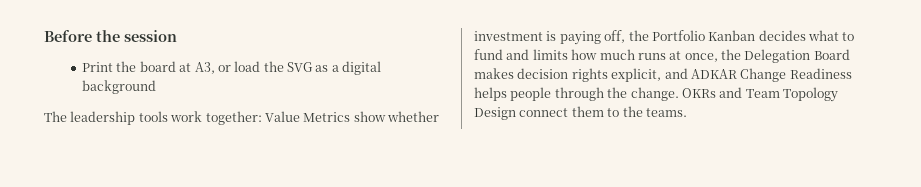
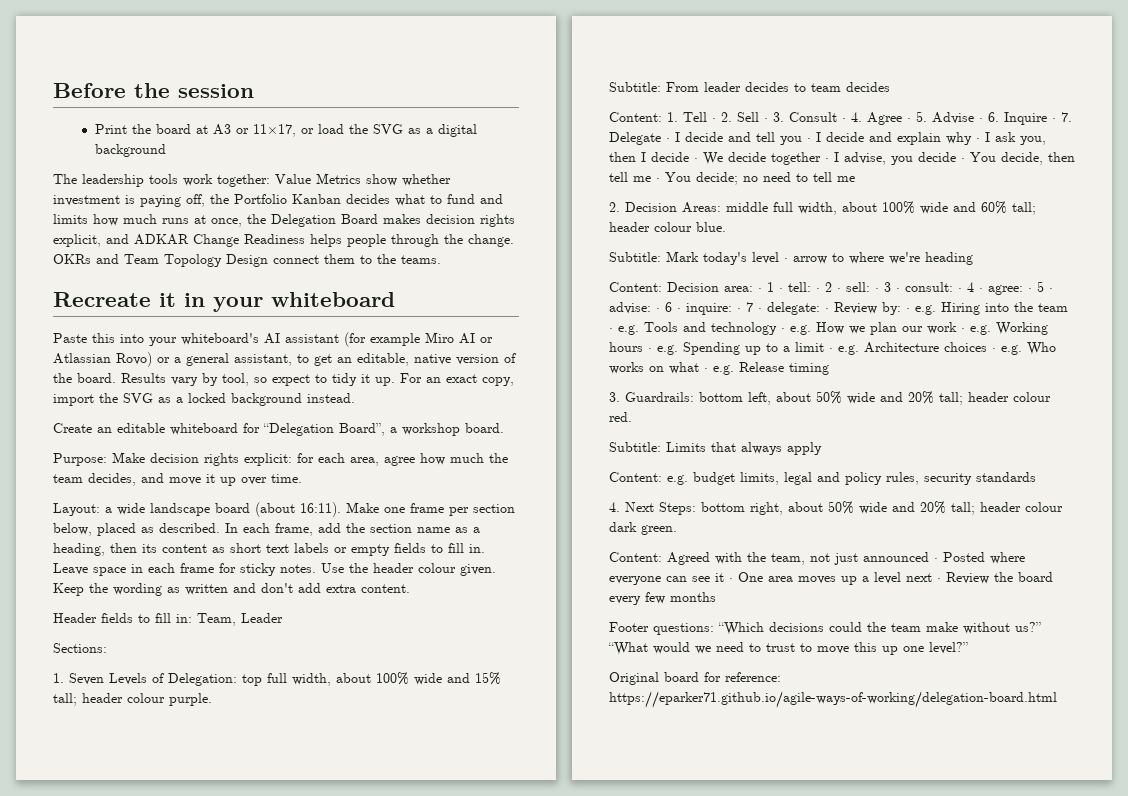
[194,62,215,74] A3, -> [212,124,296,137] A3 or 11×17,
(687, 112) none -> [53,292,395,312] [53,332,493,347] [53,352,516,367] [53,373,514,386] [53,393,355,406] [53,423,504,436] [53,452,508,466] [53,473,302,486] [53,502,515,517] [53,523,480,536] [53,543,485,556] [53,563,496,576] [53,583,410,596] [53,613,283,626] [53,643,107,653] [53,672,501,686] [53,693,212,706] [609,82,890,92] [609,111,1072,125] [609,132,1046,145] [609,152,1075,165] [609,172,855,185] [609,201,1036,215] [609,222,726,232] [609,251,973,265] [609,281,1053,295] [609,302,1068,315] [609,322,1048,335] [609,342,1056,355] [609,362,829,375] [609,391,1051,405] [609,412,632,422] [609,442,822,455] [609,472,1036,485] [609,501,1063,515] [609,522,677,535] [609,552,1025,565] [609,572,1053,585] [609,592,716,605] [609,622,1041,635] [608,642,968,655] [609,672,781,685] [609,691,1057,708] // Recreate it in your whiteboard // Paste this into your whiteboard's AI assistant (for example Miro AI or Atlassian Rovo) or a general assistant, to get an editable, native version of the board. Results vary by tool, so expect to tidy it up. For an exact copy, import the SVG as a locked background instead. // Create an editable whiteboard for “Delegation Board”, a workshop board. // Purpose: Make decision rights explicit: for each area, agree how much the team decides, and move it up over time. // Layout: a wide landscape board (about 16:11). Make one frame per section below, placed as described. In each frame, add the section name as a heading, then its content as short text labels or empty fields to fill in. Leave space in each frame for sticky notes. Use the header colour given. Keep the wording as written and don't add extra content. // Header fields to fill in: Team, Leader // Sections: // 1. Seven Levels of Delegation: top full width, about 100% wide and 15% tall; header colour purple. // Subtitle: From leader decides to team decides // Content: 1. Tell · 2. Sell · 3. Consult · 4. Agree · 5. Advise · 6. Inquire · 7. Delegate · I decide and tell you · I decide and explain why · I ask you, then I decide · We decide together · I advise, you decide · You decide, then tell me · You decide; no need to tell me // 2. Decision Areas: middle full width, about 100% wide and 60% tall; header colour blue. // Subtitle: Mark today's level · arrow to where we're heading // Content: Decision area: · 1 · tell: · 2 · sell: · 3 · consult: · 4 · agree: · 5 · advise: · 6 · inquire: · 7 · delegate: · Review by: · e.g. Hiring into the team · e.g. Tools and technology · e.g. How we plan our work · e.g. Working hours · e.g. Spending up to a limit · e.g. Architecture choices · e.g. Who works on what · e.g. Release timing // 3. Guardrails: bottom left, about 50% wide and 20% tall; header colour red. // Subtitle: Limits that always apply // Content: e.g. budget limits, legal and policy rules, security standards // 4. Next Steps: bottom right, about 50% wide and 20% tall; header colour dark green. // Content: Agreed with the team, not just announced · Posted where everyone can see it · One area moves up a level next · Review the board every few months // Footer questions: “Which decisions could the team make without us?” “What would we need to trust to move this up one level?” // Original board for reference: https://eparker71.github.io/agile-ways-of-working/delegation-board.html

